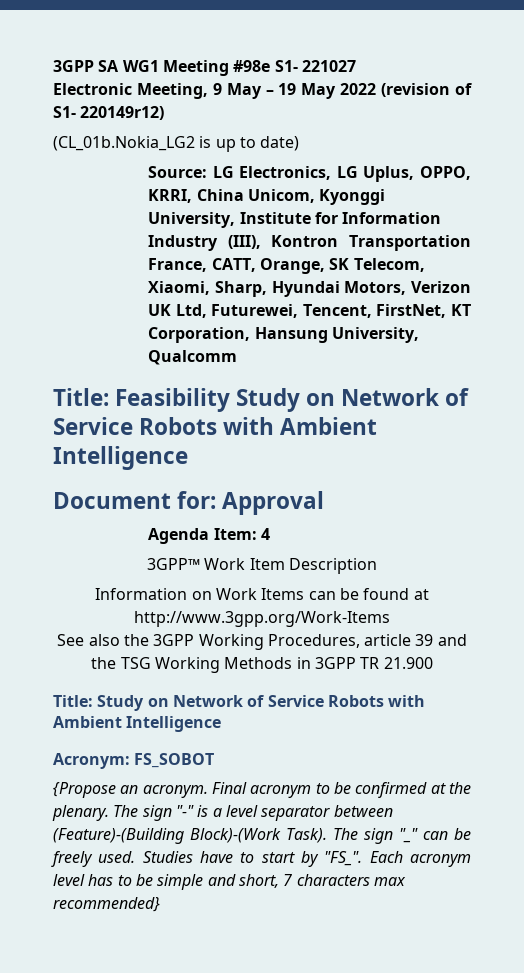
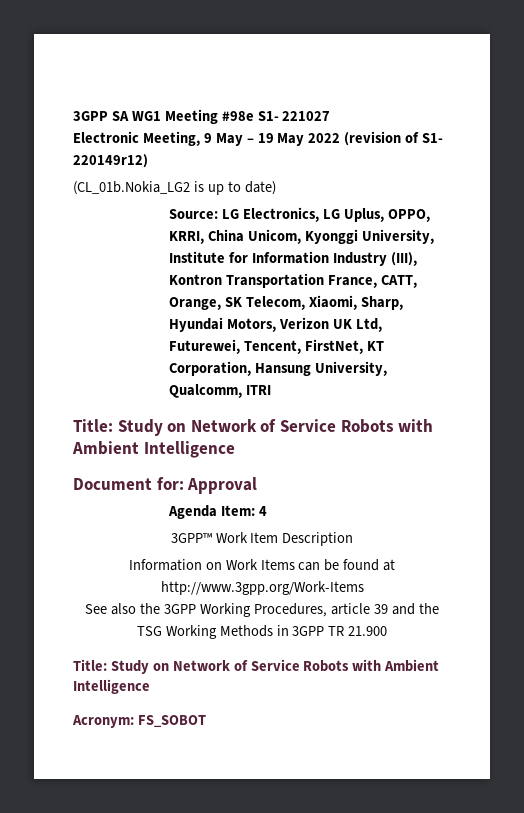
[148,350,238,365] [53,388,231,412] Qualcomm // Title: Feasibility -> [169,384,272,398] [73,419,113,432] Qualcomm, ITRI // Title:
[53,782,471,798] [52,805,393,821] [53,828,471,844] [51,851,471,867] [53,874,406,890] [53,897,160,912] // {Propose an acronym. Final acronym to be confirmed at the plenary. The sign "-" is a level separator between (Feature)-(Building Block)-(Work Task). The sign "_" can be freely used. Studies have to start by "FS_". Each acronym level has to be simple and short, 7 characters max recommended} -> (206, 721) none

